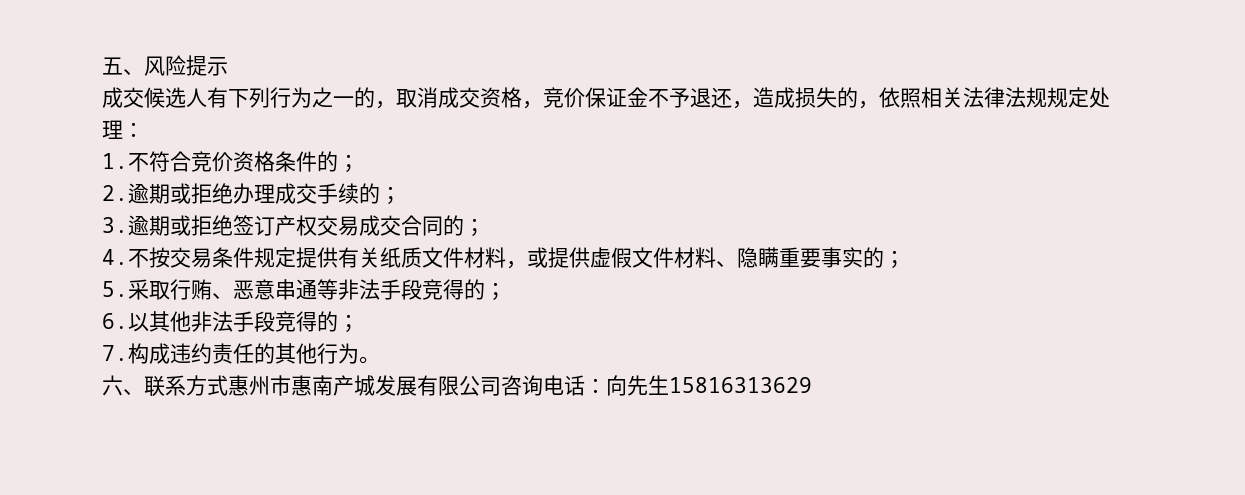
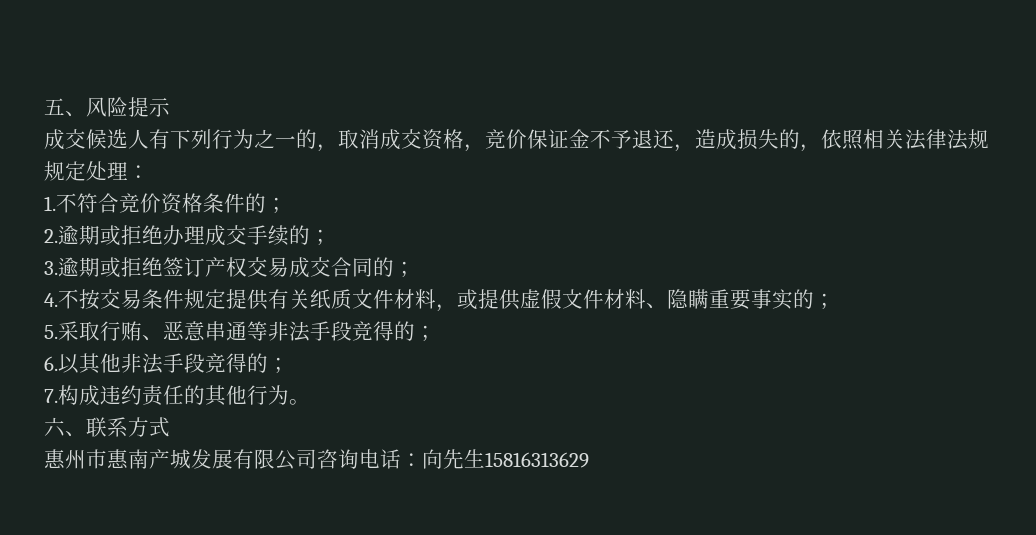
(228, 385) none -> (170, 427) //

